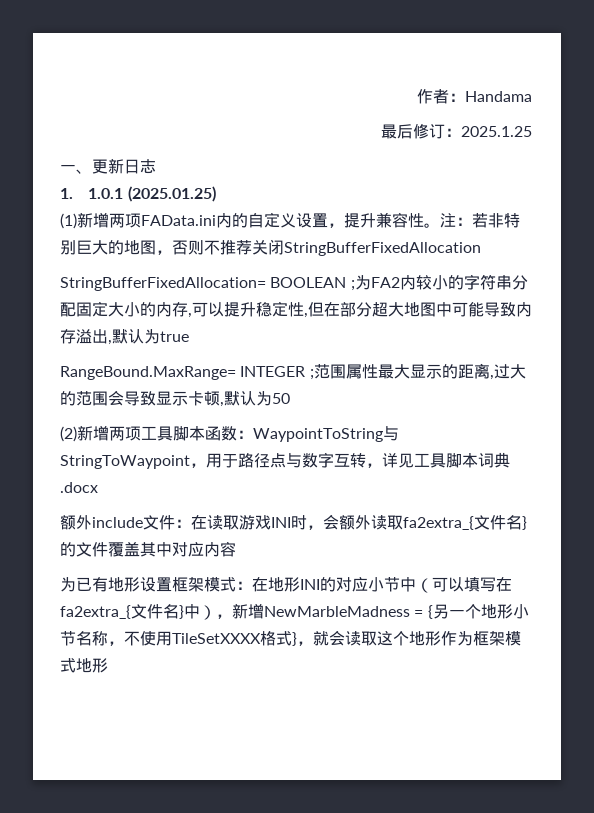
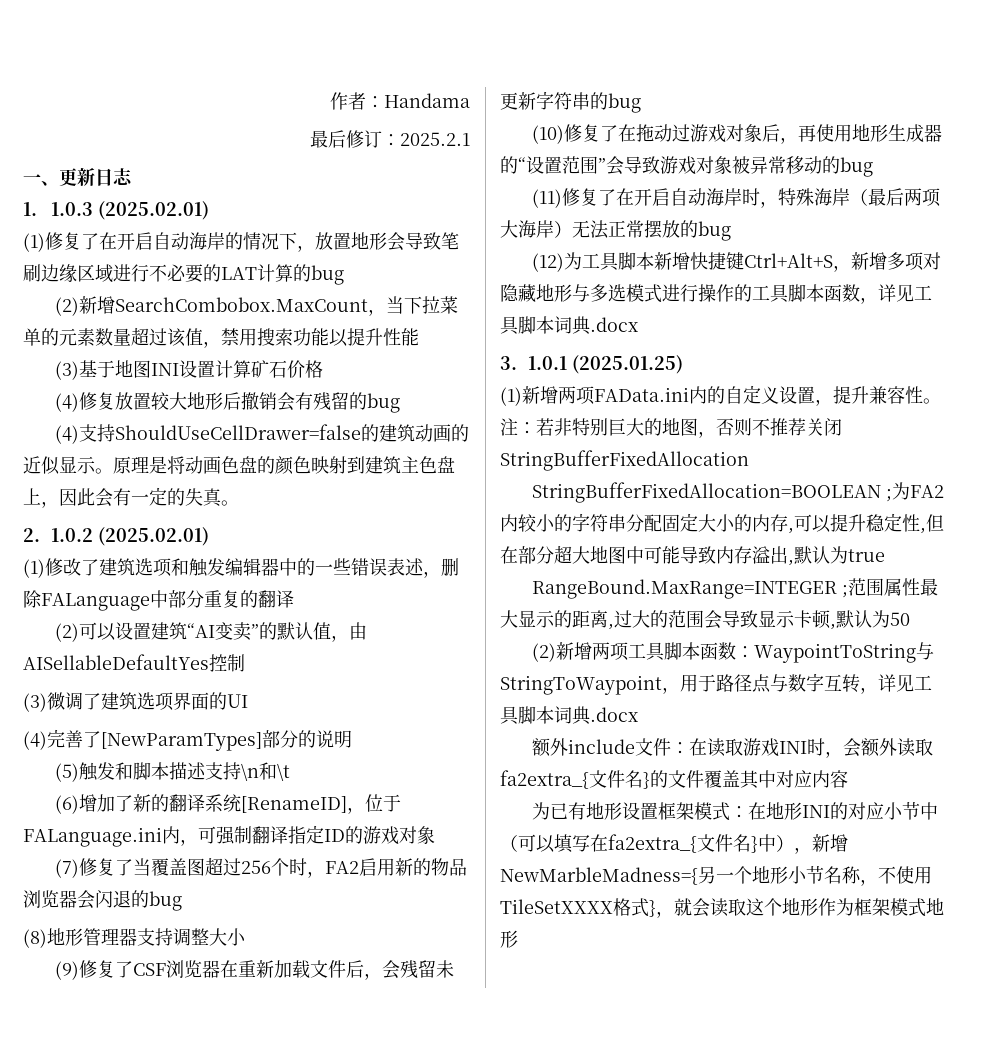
[461,126,532,137] 2025.1.25 -> [400,132,470,146] 2025.2.1
(73, 193) none -> [50,201,209,220] [23,232,459,252] [23,264,344,285] [55,296,459,316] [23,327,419,348] [55,360,324,380] [55,392,401,413] [55,424,470,444] [23,456,455,475] [23,487,239,508] [23,527,209,546] [23,558,459,578] [23,590,294,611] [55,622,368,642] [23,654,245,672] [23,692,248,712] [23,729,352,751] [55,762,291,782] [55,794,402,814] [23,825,435,847] [55,857,468,878] [23,890,182,911] [23,928,246,948] [55,960,455,980] [500,91,641,113] [532,124,943,144] [500,156,873,177] [532,188,942,208] [500,220,731,241] [532,252,942,272] [500,284,932,304] [500,316,638,335] [500,356,517,370] 1.0.3 (2025.02.01) // (1)修复了在开启自动海岸的情况下，放置地形会导致笔刷边缘区域进行不必要的LAT计算的bug // (2)新增SearchCombobox.MaxCount，当下拉菜单的元素数量超过该值，禁用搜索功能以提升性能 // (3)基于地图INI设置计算矿石价格 // (4)修复放置较大地形后撤销会有残留的bug // (4)支持ShouldUseCellDrawer=false的建筑动画的近似显示。原理是将动画色盘的颜色映射到建筑主色盘上，因此会有一定的失真。 // 2. 1.0.2 (2025.02.01) // (1)修改了建筑选项和触发编辑器中的一些错误表述，删除FALanguage中部分重复的翻译 // (2)可以设置建筑“AI变卖”的默认值，由AISellableDefaultYes控制 // (3)微调了建筑选项界面的UI // (4)完善了[NewParamTypes]部分的说明 // (5)触发和脚本描述支持\n和\t // (6)增加了新的翻译系统[RenameID]，位于FALanguage.ini内，可强制翻译指定ID的游戏对象 // (7)修复了当覆盖图超过256个时，FA2启用新的物品浏览器会闪退的bug // (8)地形管理器支持调整大小 // (9)修复了CSF浏览器在重新加载文件后，会残留未更新字符串的bug // (10)修复了在拖动过游戏对象后，再使用地形生成器的“设置范围”会导致游戏对象被异常移动的bug // (11)修复了在开启自动海岸时，特殊海岸（最后两项大海岸）无法正常摆放的bug // (12)为工具脚本新增快捷键Ctrl+Alt+S，新增多项对隐藏地形与多选模式进行操作的工具脚本函数，详见工具脚本词典.docx // 3.
[60,277,347,291] StringBufferFixedAllocation= BOOLEAN -> [532,482,882,503] StringBufferFixedAllocation=BOOLEAN
[60,366,306,380] RangeBound.MaxRange= INTEGER -> [532,579,838,599] RangeBound.MaxRange=INTEGER
[264,605,433,619] NewMarbleMadness = { -> [500,867,698,885] NewMarbleMadness={

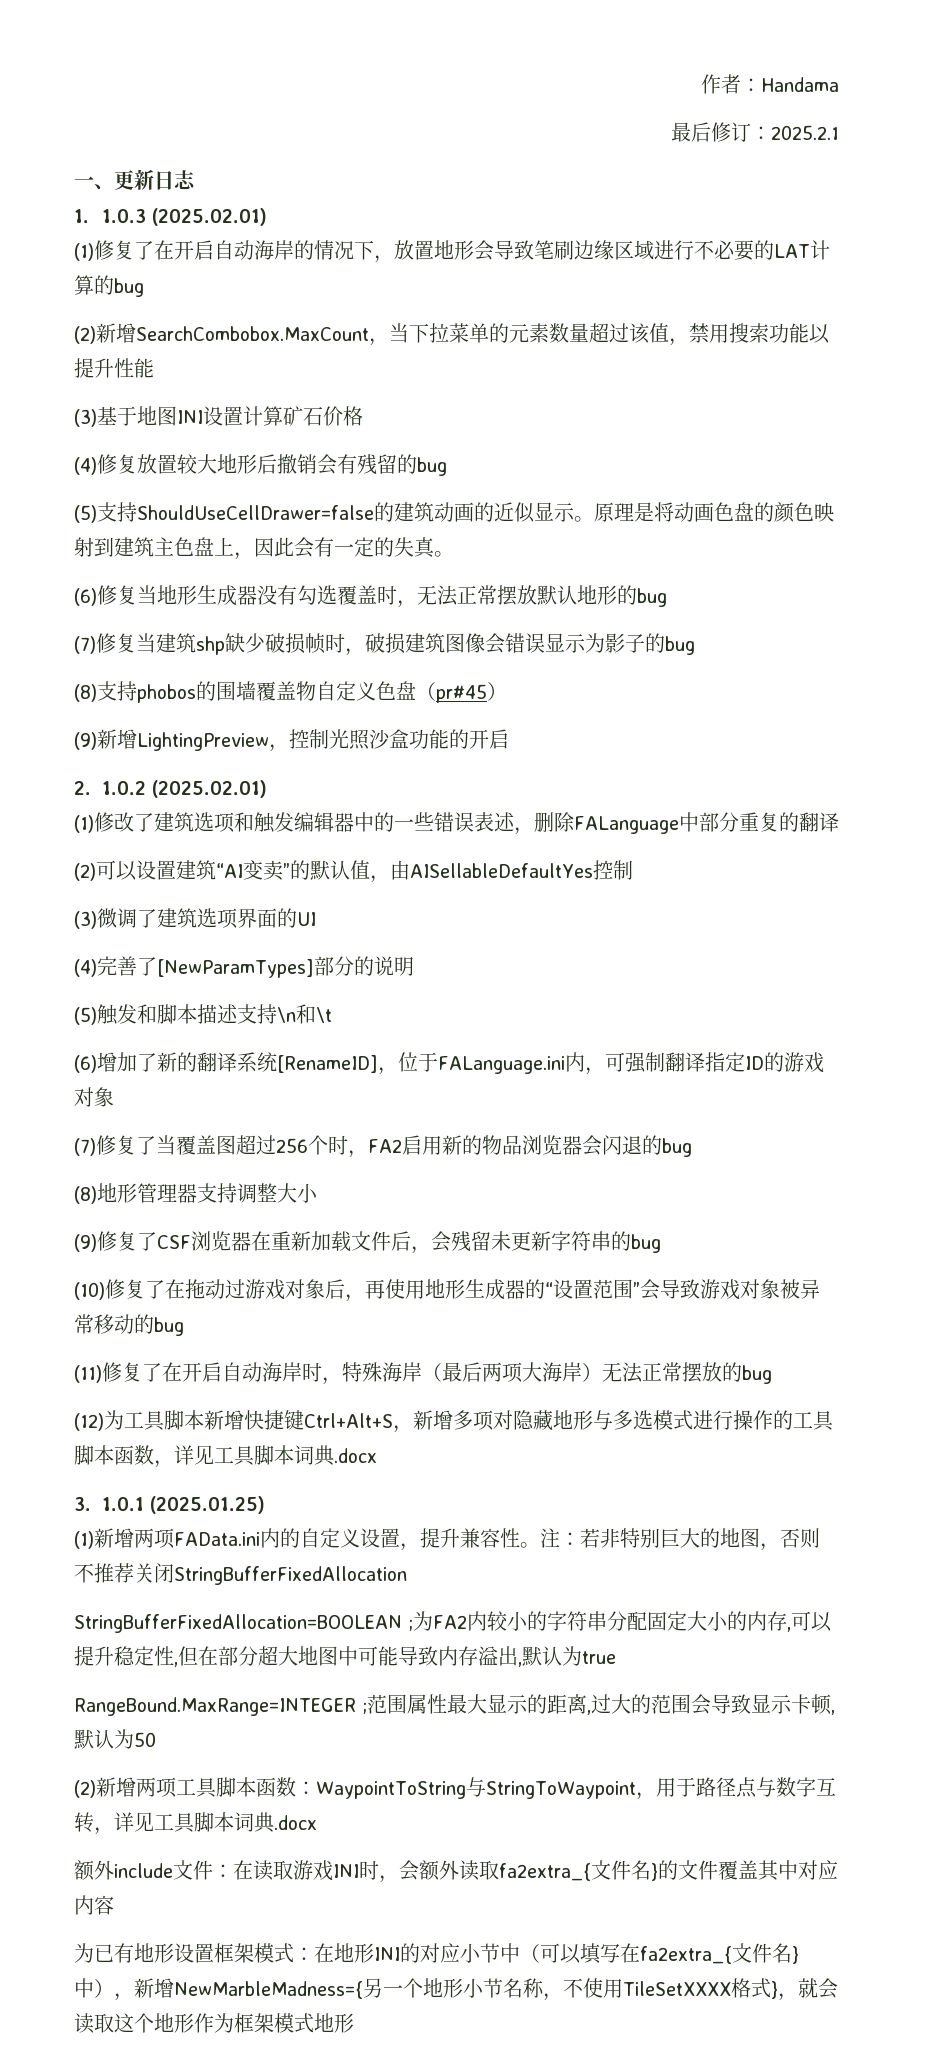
[55,425,80,444] (4) -> [74,505,97,523] (5)
(239, 503) none -> [74,585,667,608] [74,633,695,656] [74,681,507,703] [74,729,509,752] // (6)修复当地形生成器没有勾选覆盖时，无法正常摆放默认地形的bug // (7)修复当建筑shp缺少破损帧时，破损建筑图像会错误显示为影子的bug // (8)支持phobos的围墙覆盖物自定义色盘（pr#45） // (9)新增LightingPreview，控制光照沙盒功能的开启

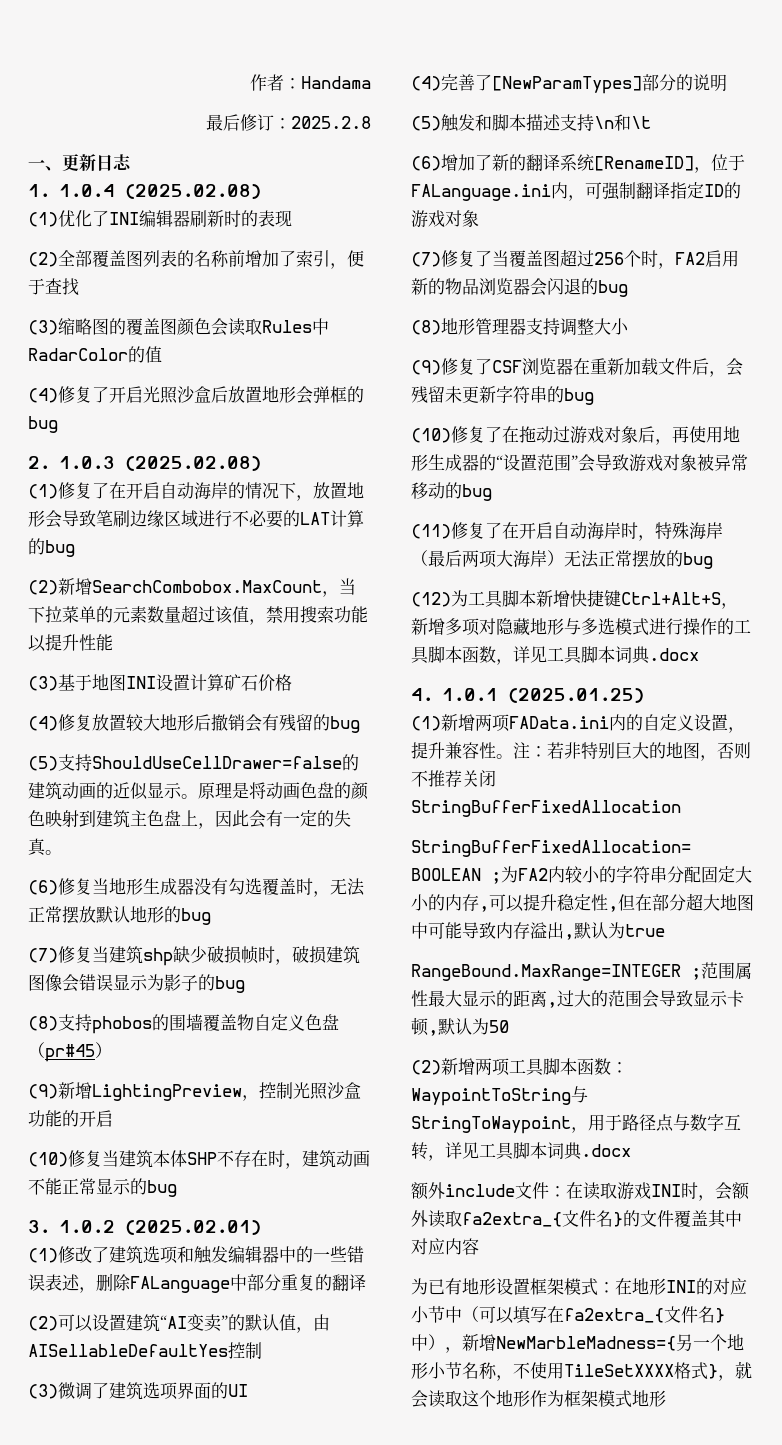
[771,125,839,140] 2025.2.1 -> [291,116,371,129] 2025.2.8
[102,208,268,226] 1.0.3 (2025.02.01) -> [58,184,261,199] [28,210,292,227] [28,250,364,269] [28,278,79,296] [28,318,329,336] [28,346,162,363] [28,386,364,404] [28,416,58,433] [28,456,261,471] 1.0.4 (2025.02.08) // (1)优化了INI编辑器刷新时的表现 // (2)全部覆盖图列表的名称前增加了索引，便于查找 // (3)缩略图的覆盖图颜色会读取Rules中RadarColor的值 // (4)修复了开启光照沙盒后放置地形会弹框的bug // 2. 1.0.3 (2025.02.08)
[74,781,91,795] 2. -> [28,1150,370,1169] [28,1178,177,1197] [28,1220,50,1233] (10)修复当建筑本体SHP不存在时，建筑动画不能正常显示的bug // 3.
[74,1497,91,1511] 3. -> [411,688,433,701] 4.

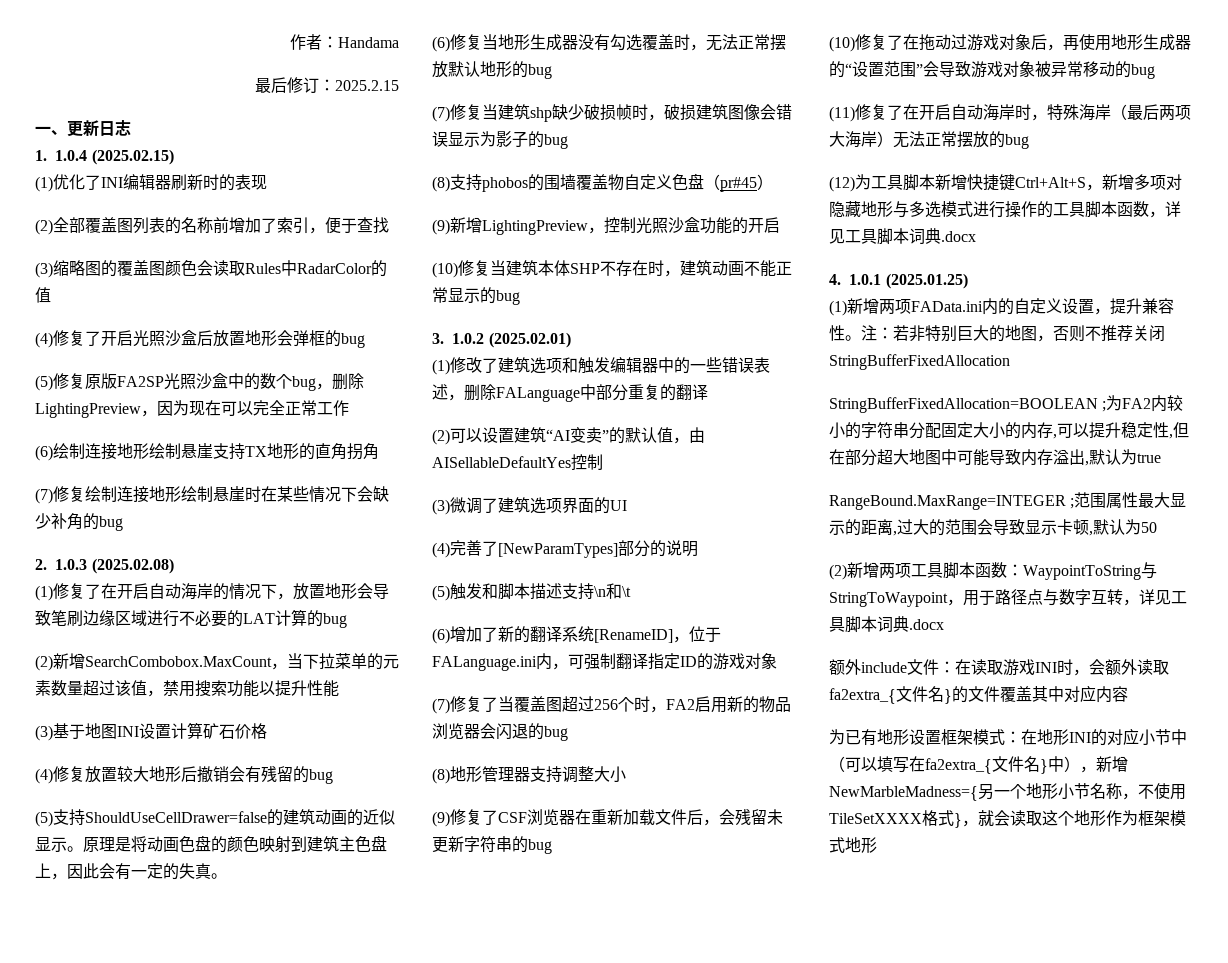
[291,116,371,129] 2025.2.8 -> [335,80,399,91] 2025.2.15
[124,184,261,199] (2025.02.08) -> [91,149,174,165] (2025.02.15)
(58, 424) none -> [35,373,364,391] [35,400,349,418] [35,443,379,461] [35,486,389,504] [35,513,123,531] // (5)修复原版FA2SP光照沙盒中的数个bug，删除LightingPreview，因为现在可以完全正常工作 // (6)绘制连接地形绘制悬崖支持TX地形的直角拐角 // (7)修复绘制连接地形绘制悬崖时在某些情况下会缺少补角的bug

